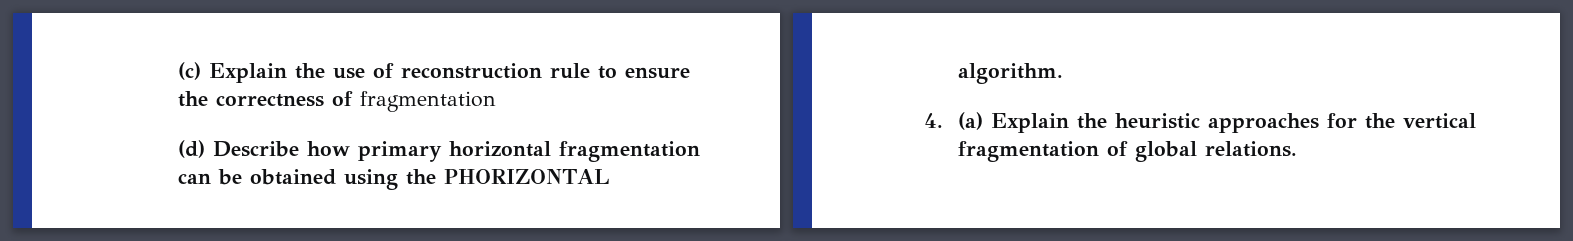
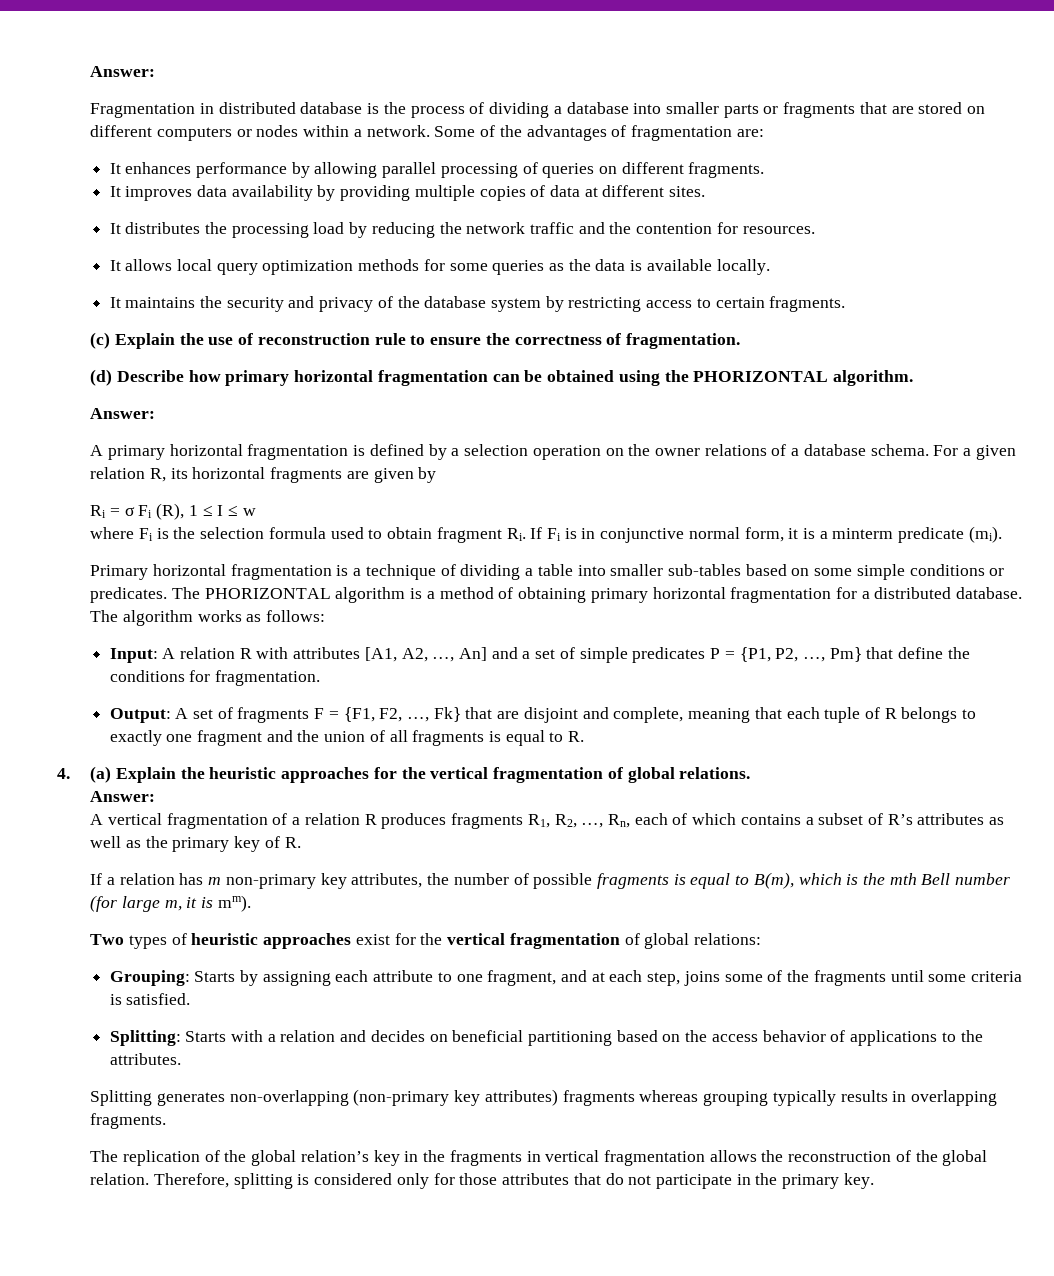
(178, 71) none -> [90,66,156,77] [90,102,986,118] [90,125,764,141] [109,162,765,178] [109,185,706,201] [109,222,815,238] [109,259,770,275] [109,296,846,312] Answer: // Fragmentation in distributed database is the process of dividing a database into smaller parts or fragments that are stored on different computers or nodes within a network. Some of the advantages of fragmentation are: // It enhances performance by allowing parallel processing of queries on different fragments. // It improves data availability by providing multiple copies of data at different sites. // It distributes the processing load by reducing the network traffic and the contention for resources. // It allows local query optimization methods for some queries as the data is available locally. // It maintains the security and privacy of the database system by restricting access to certain fragments. //
[360,91,497,112] fragmentation -> [625,333,740,349] fragmentation.
(1064, 73) none -> [90,408,156,419] [90,444,1016,460] [90,467,437,483] [90,503,256,520] [90,526,1002,543] [90,564,1005,580] [90,587,1023,603] [90,610,326,626] [109,647,970,663] [109,670,320,686] [109,707,977,723] [109,730,585,746] // Answer: // A primary horizontal fragmentation is defined by a selection operation on the owner relations of a database schema. For a given relation R, its horizontal fragments are given by // Ri = σ Fi (R), 1 ≤ I ≤ w // where Fi is the selection formula used to obtain fragment Ri. If Fi is in conjunctive normal form, it is a minterm predicate (mi). // Primary horizontal fragmentation is a technique of dividing a table into smaller sub-tables based on some simple conditions or predicates. The PHORIZONTAL algorithm is a method of obtaining primary horizontal fragmentation for a distributed database. The algorithm works as follows: // Input: A relation R with attributes [A1, A2, …, An] and a set of simple predicates P = {P1, P2, …, Pm} that define the conditions for fragmentation. // Output: A set of fragments F = {F1, F2, …, Fk} that are disjoint and complete, meaning that each tuple of R belongs to exactly one fragment and the union of all fragments is equal to R.
(1298, 149) none -> [90,791,156,802] [90,813,1005,829] [90,836,301,852] [90,872,1011,889] [90,895,251,912] [90,933,761,949] [109,970,1023,986] [109,993,191,1005] [109,1030,983,1046] [109,1053,181,1065] [90,1089,997,1106] [90,1113,167,1129] [90,1150,988,1166] [90,1173,874,1189] // Answer: // A vertical fragmentation of a relation R produces fragments R1, R2, …, Rn, each of which contains a subset of R’s attributes as well as the primary key of R. // If a relation has m non-primary key attributes, the number of possible fragments is equal to B(m), which is the mth Bell number (for large m, it is mm). // Two types of heuristic approaches exist for the vertical fragmentation of global relations: // Grouping: Starts by assigning each attribute to one fragment, and at each step, joins some of the fragments until some criteria is satisfied. // Splitting: Starts with a relation and decides on beneficial partitioning based on the access behavior of applications to the attributes. // Splitting generates non-overlapping (non-primary key attributes) fragments whereas grouping typically results in overlapping fragments. // The replication of the global relation’s key in the fragments in vertical fragmentation allows the reconstruction of the global relation. Therefore, splitting is considered only for those attributes that do not participate in the primary key.

